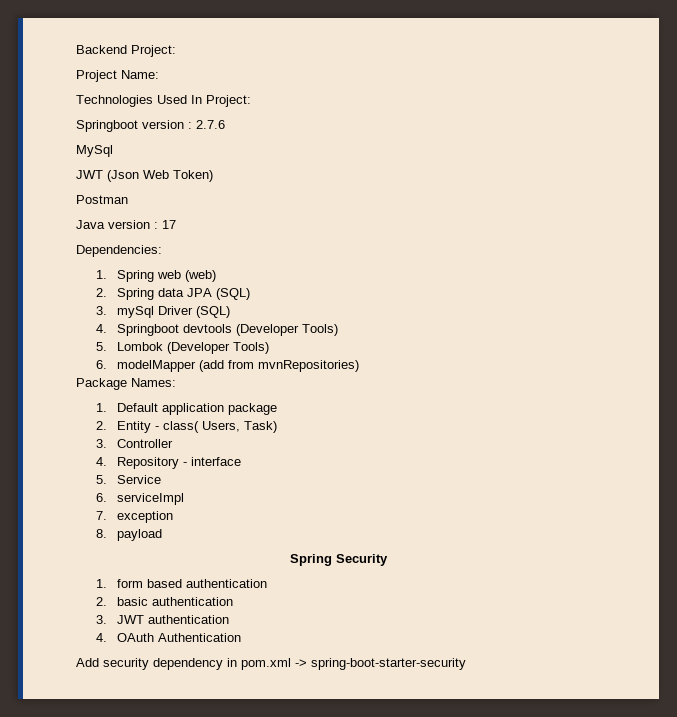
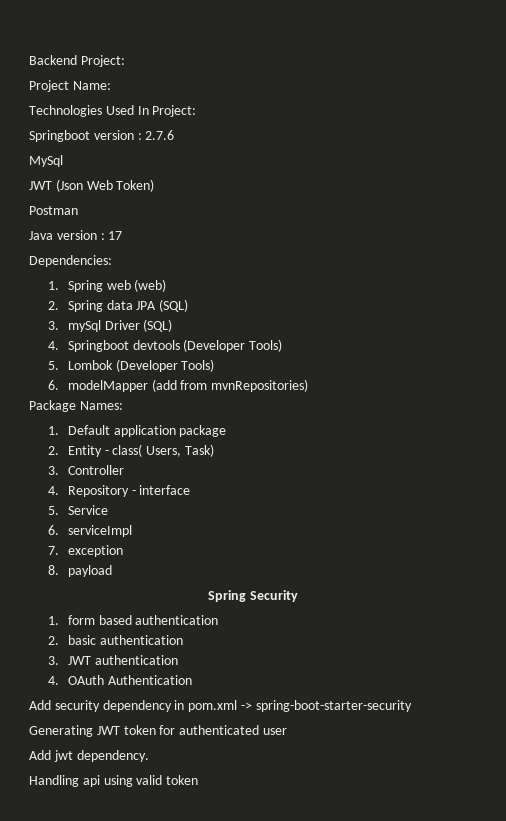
(466, 664) none -> [29,725,287,737] [29,750,149,762] [29,775,199,787] // Generating JWT token for authenticated user // Add jwt dependency. // Handling api using valid token

